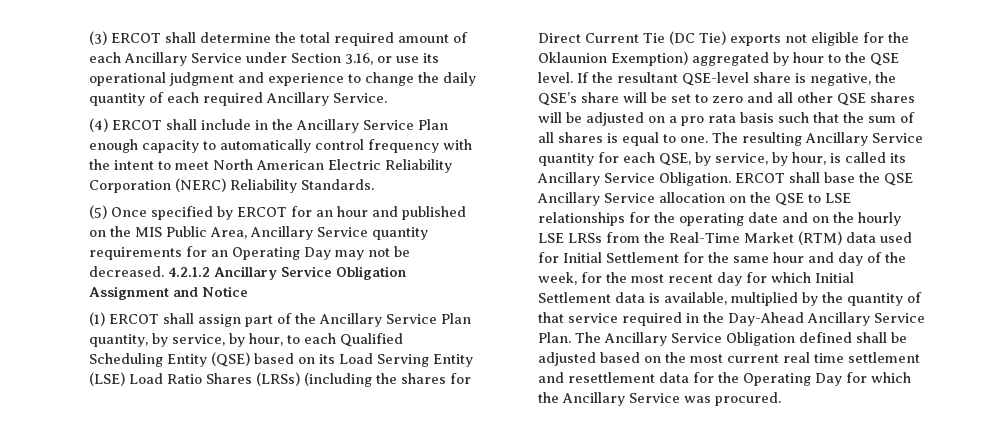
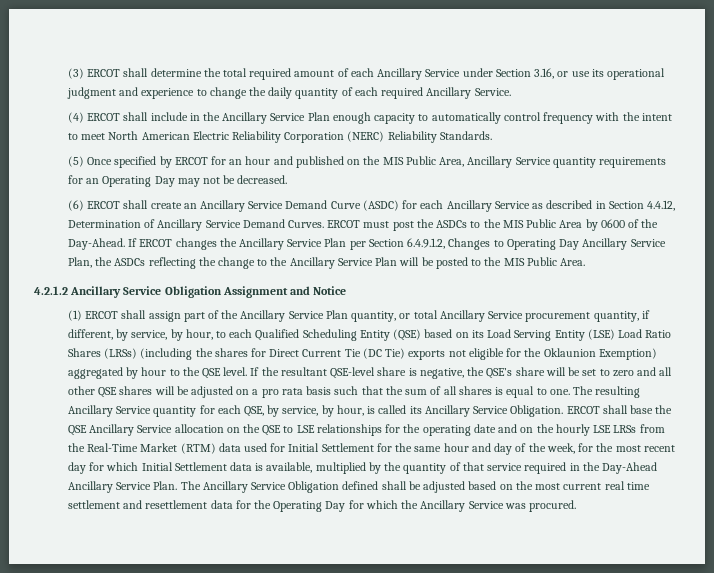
(165, 271) none -> [67,200,676,212] [67,219,659,231] [67,238,666,250] [67,257,586,269] // (6) ERCOT shall create an Ancillary Service Demand Curve (ASDC) for each Ancillary Service as described in Section 4.4.12, Determination of Ancillary Service Demand Curves. ERCOT must post the ASDCs to the MIS Public Area by 0600 of the Day-Ahead. If ERCOT changes the Ancillary Service Plan per Section 6.4.9.1.2, Changes to Operating Day Ancillary Service Plan, the ASDCs reflecting the change to the Ancillary Service Plan will be posted to the MIS Public Area. //
(149, 340) none -> [399,310,650,322] [67,329,113,340] or total Ancillary Service procurement quantity, if different,

